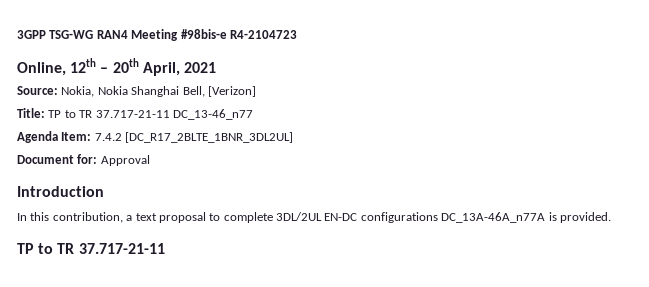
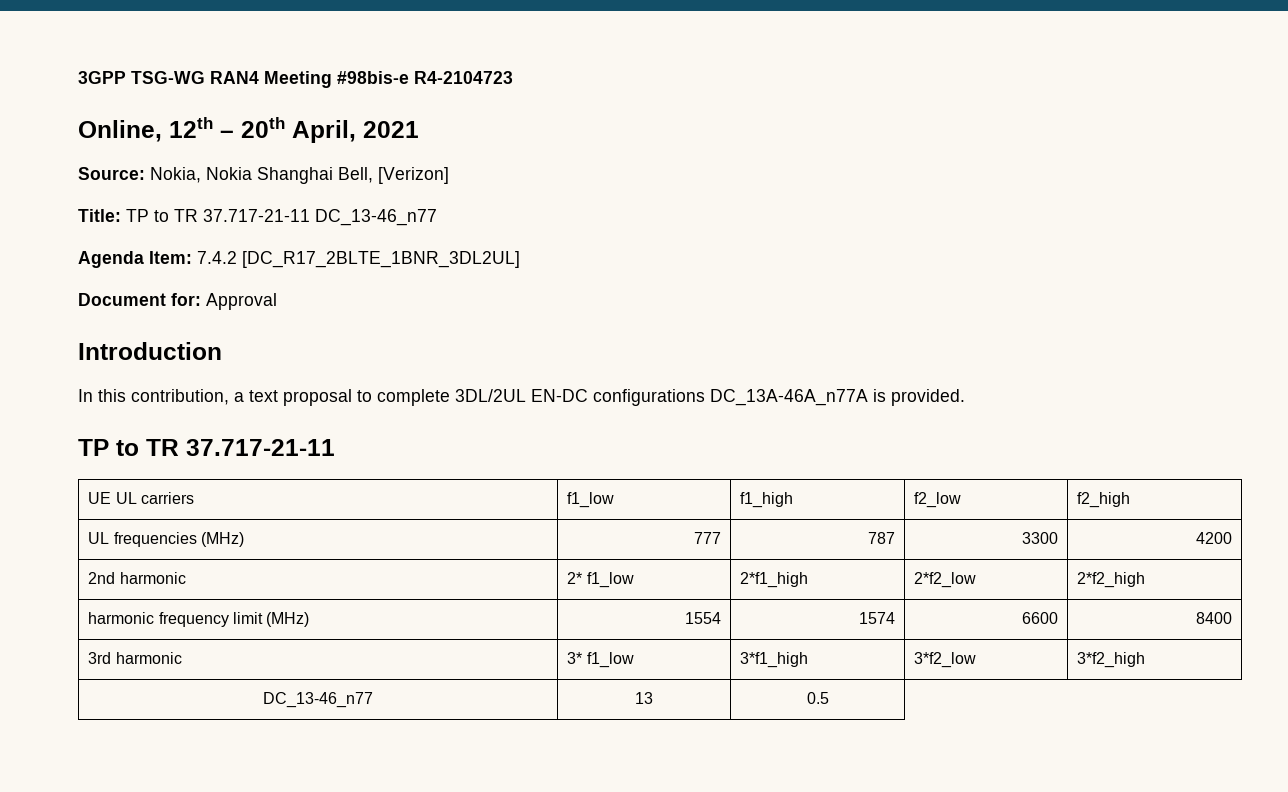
(165, 248) none -> [88,492,195,504] [567,492,615,508] [740,492,794,508] [914,492,962,508] [1077,492,1131,508] [88,532,245,547] [693,532,721,544] [867,532,895,544] [1021,532,1058,544] [1195,532,1232,544] [88,572,186,584] [567,572,634,588] [740,572,809,588] [914,572,977,588] [1077,572,1146,588] [88,612,310,627] [684,612,721,624] [858,612,895,624] [1021,612,1058,624] [1195,612,1232,624] [88,652,182,664] [567,652,634,668] [740,652,809,668] [914,652,977,668] [1077,652,1146,668] [263,692,373,708] [635,692,653,704] [806,692,829,704] // UE UL carriers | f1_low | f1_high | f2_low | f2_high // UL frequencies (MHz) | 777 | 787 | 3300 | 4200 // 2nd harmonic | 2* f1_low | 2*f1_high | 2*f2_low | 2*f2_high // harmonic frequency limit (MHz) | 1554 | 1574 | 6600 | 8400 // 3rd harmonic | 3* f1_low | 3*f1_high | 3*f2_low | 3*f2_high // DC_13-46_n77 | 13 | 0.5

